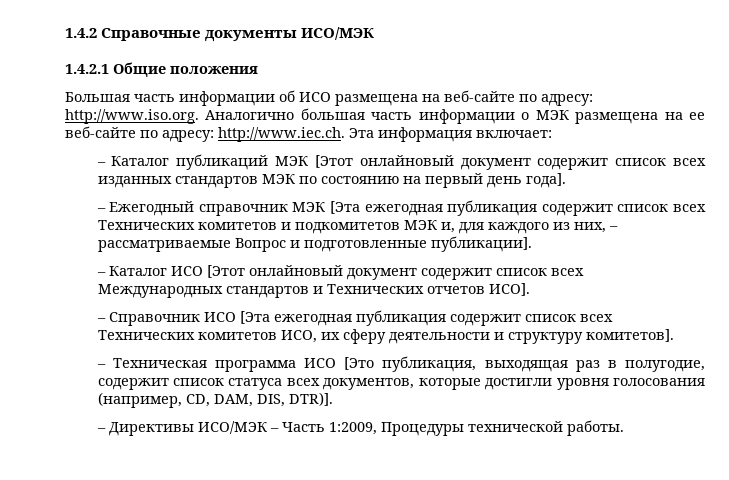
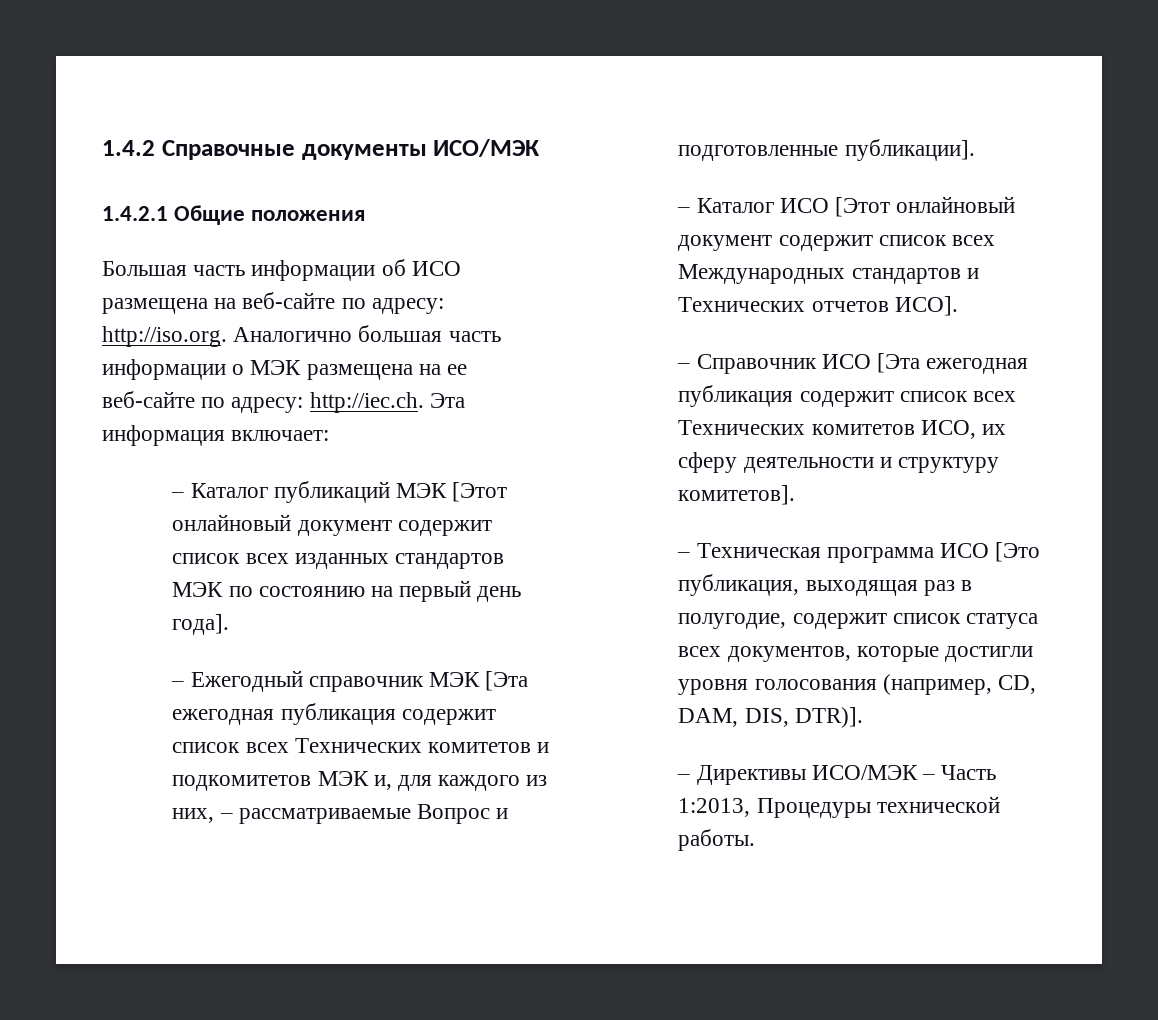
[65,109,199,124] http://www.iso.org. -> [102,326,227,347] http://iso.org.
[218,127,345,142] http://www.iec.ch. -> [309,392,424,413] http://iec.ch.
[328,422,377,435] 1:2009, -> [678,798,751,817] 1:2013,

